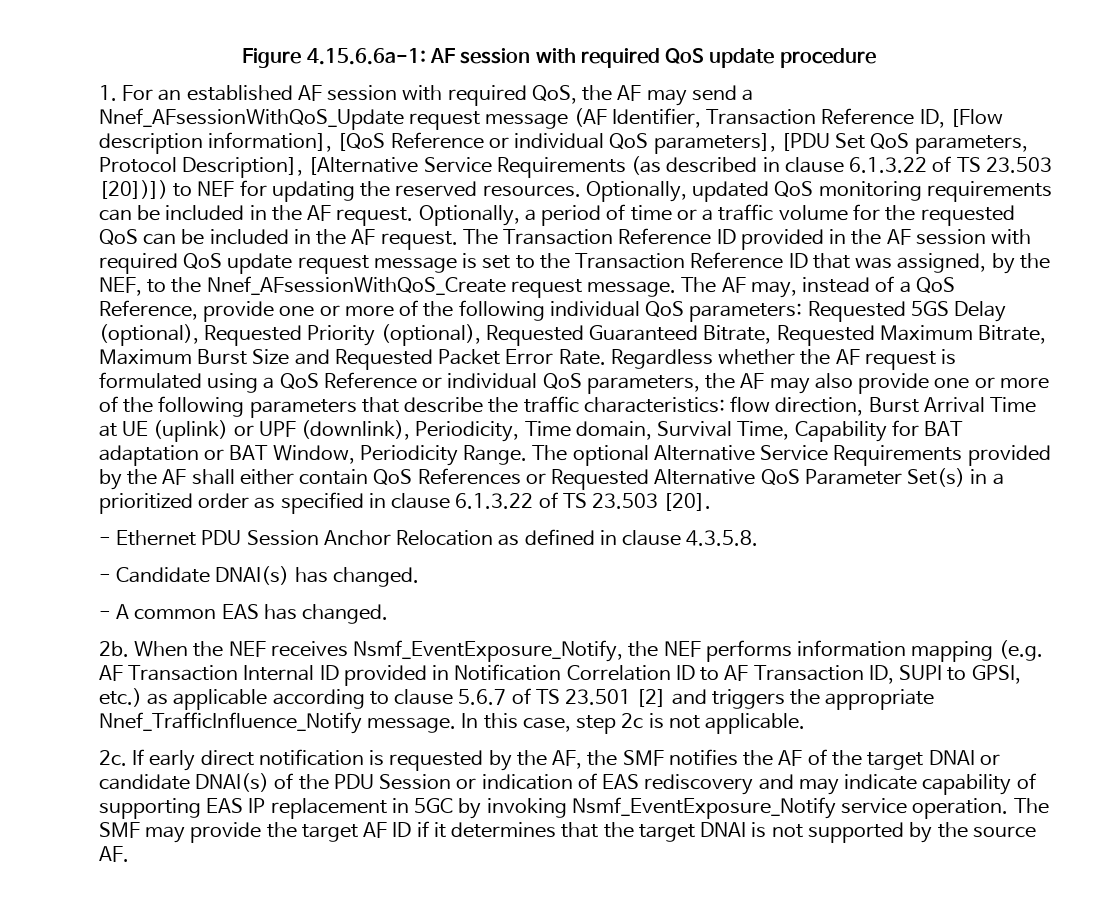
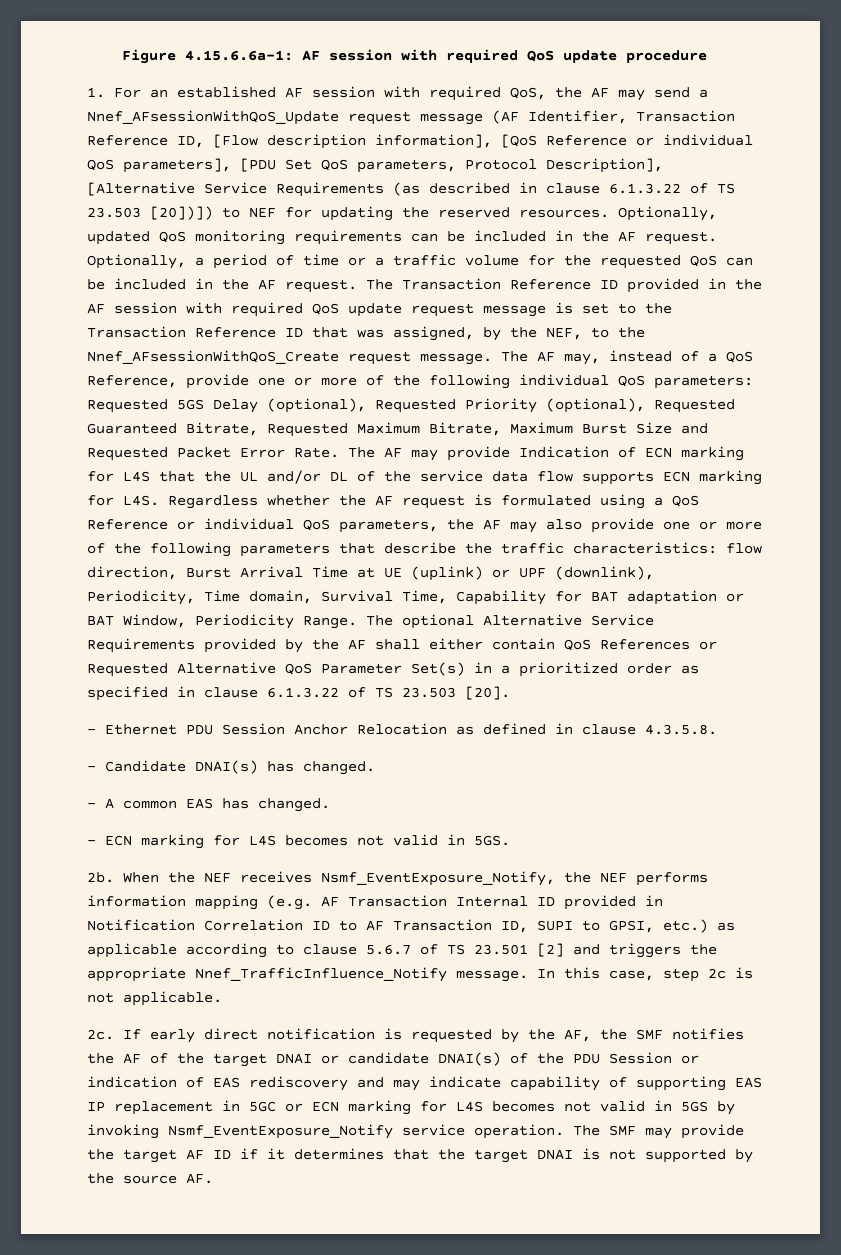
(606, 357) none -> [348,446,745,461] [87,470,763,485] [87,495,160,506] The AF may provide Indication of ECN marking for L4S that the UL and/or DL of the service data flow supports ECN marking for L4S.
(389, 614) none -> [87,834,511,849] // - ECN marking for L4S becomes not valid in 5GS.
(454, 805) none -> [285,1100,709,1115] or ECN marking for L4S becomes not valid in 5GS

